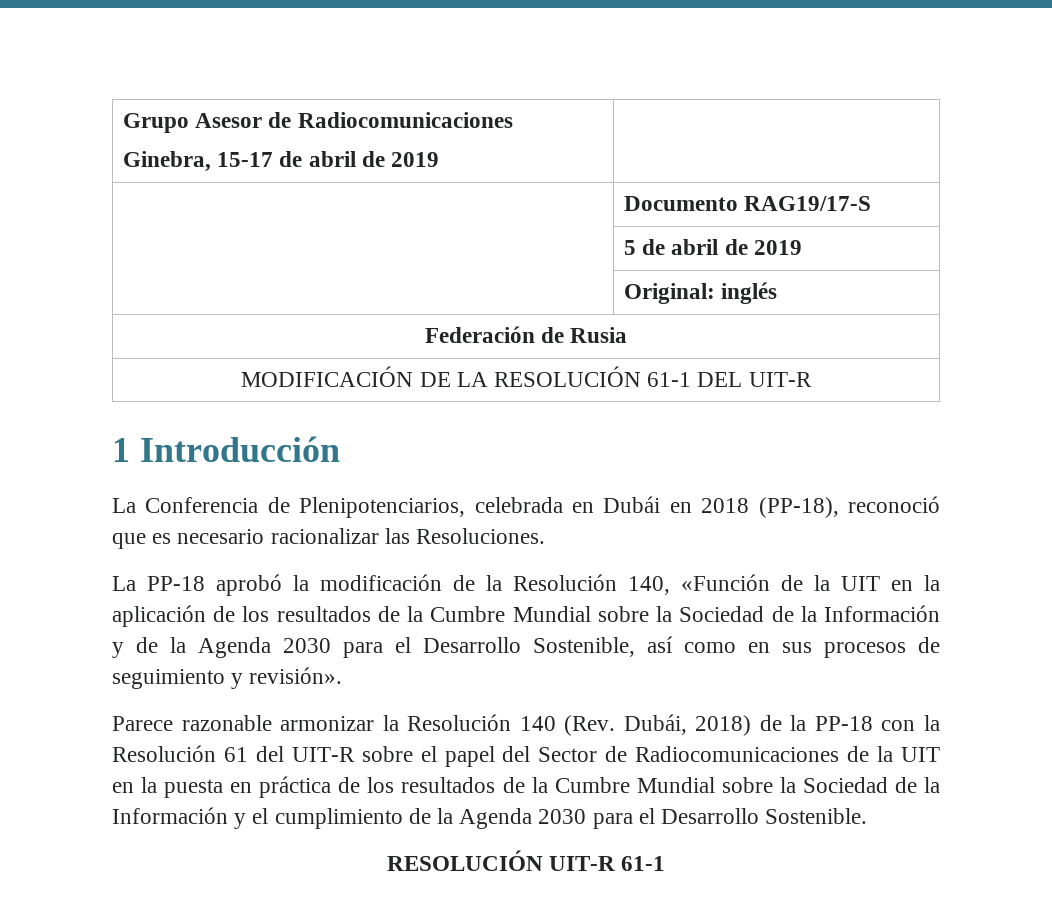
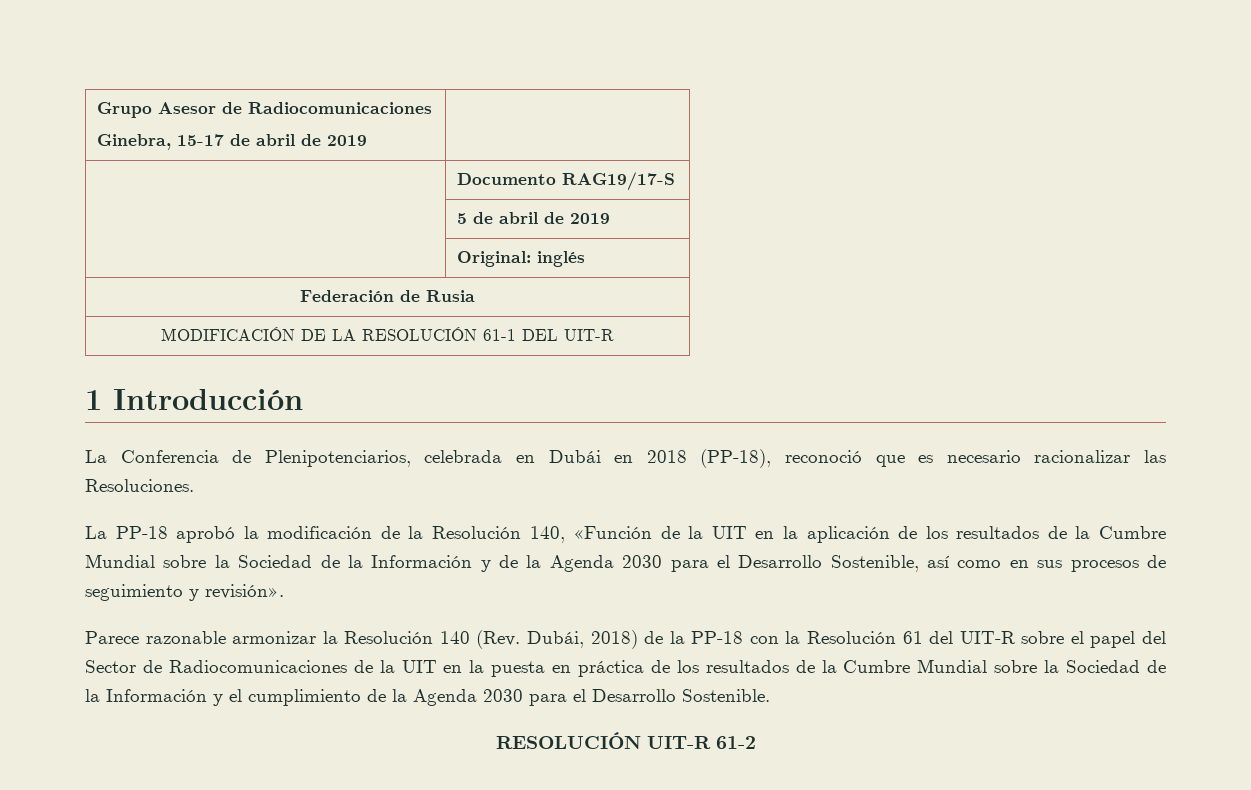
[621,856,666,871] 61-1 -> [715,736,756,749] 61-2

